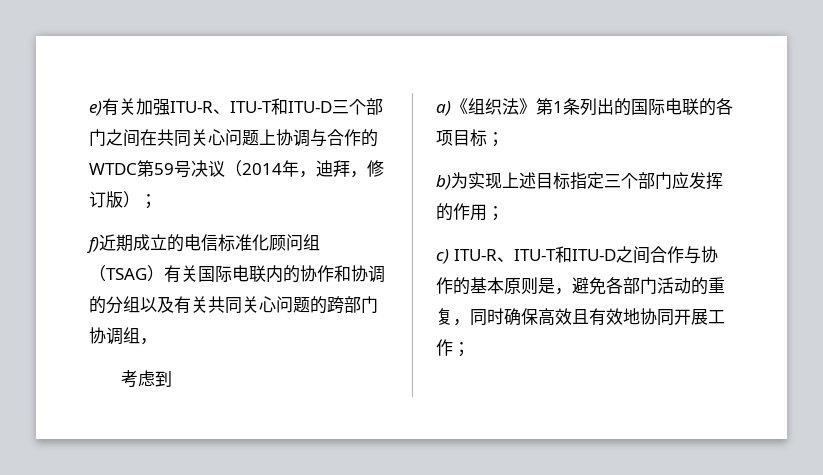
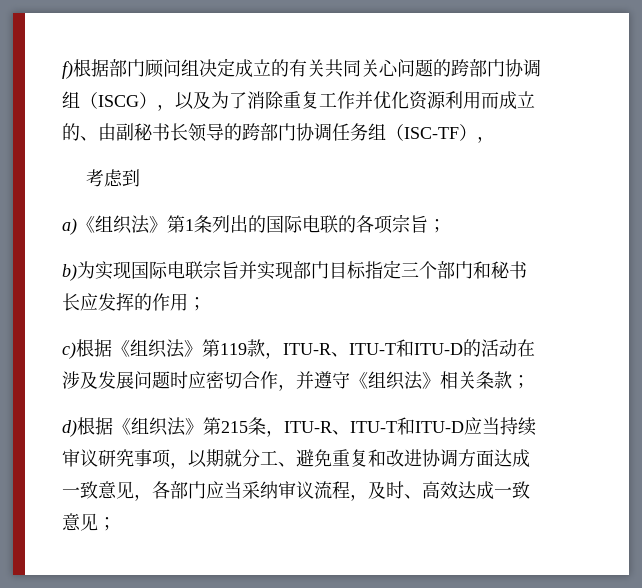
[89,98,383,116] [89,129,378,147] [89,160,384,178] [89,191,157,209] [87,234,320,253] [89,265,385,283] [89,296,174,314] e)有关加强ITU-R、ITU-T和ITU-D三个部门之间在共同关心问题上协调与合作的WTDC第59号决议（2014年，迪拜，修订版）； // f)近期成立的电信标准化顾问组（TSAG）有关国际电联内的协作和协调的分组以及 -> [62,58,289,79] f)根据部门顾问组决定成立的
(140, 335) none -> [80,91,535,111] [62,123,477,142] （ISCG），以及为了消除重复工作并优化资源利用而成立的、由副秘书长领导的跨部门协调任务组（ISC-TF）
[453,129,487,147] 目标 -> [392,214,428,233] 宗旨
[502,172,536,189] 上述 -> [131,260,329,280] 国际电联宗旨并实现部门
(672, 180) none -> [473,261,527,279] [62,293,80,311] 和秘书长
[453,246,718,264] [436,277,725,295] [436,308,725,326] [436,339,453,356] ITU-R、ITU-T和ITU-D之间合作与协作的基本原则是，避免各部门活动的重复，同时确保高效且有效地协同开展工作 -> [76,339,535,359] [62,371,530,391] [62,417,536,437] [62,449,530,469] [62,481,530,501] [62,513,98,531] 根据《组织法》第119款，ITU-R、ITU-T和ITU-D的活动在涉及发展问题时应密切合作，并遵守《组织法》相关条款； // d)根据《组织法》第215条，ITU-R、ITU-T和ITU-D应当持续审议研究事项，以期就分工、避免重复和改进协调方面达成一致意见，各部门应当采纳审议流程，及时、高效达成一致意见

